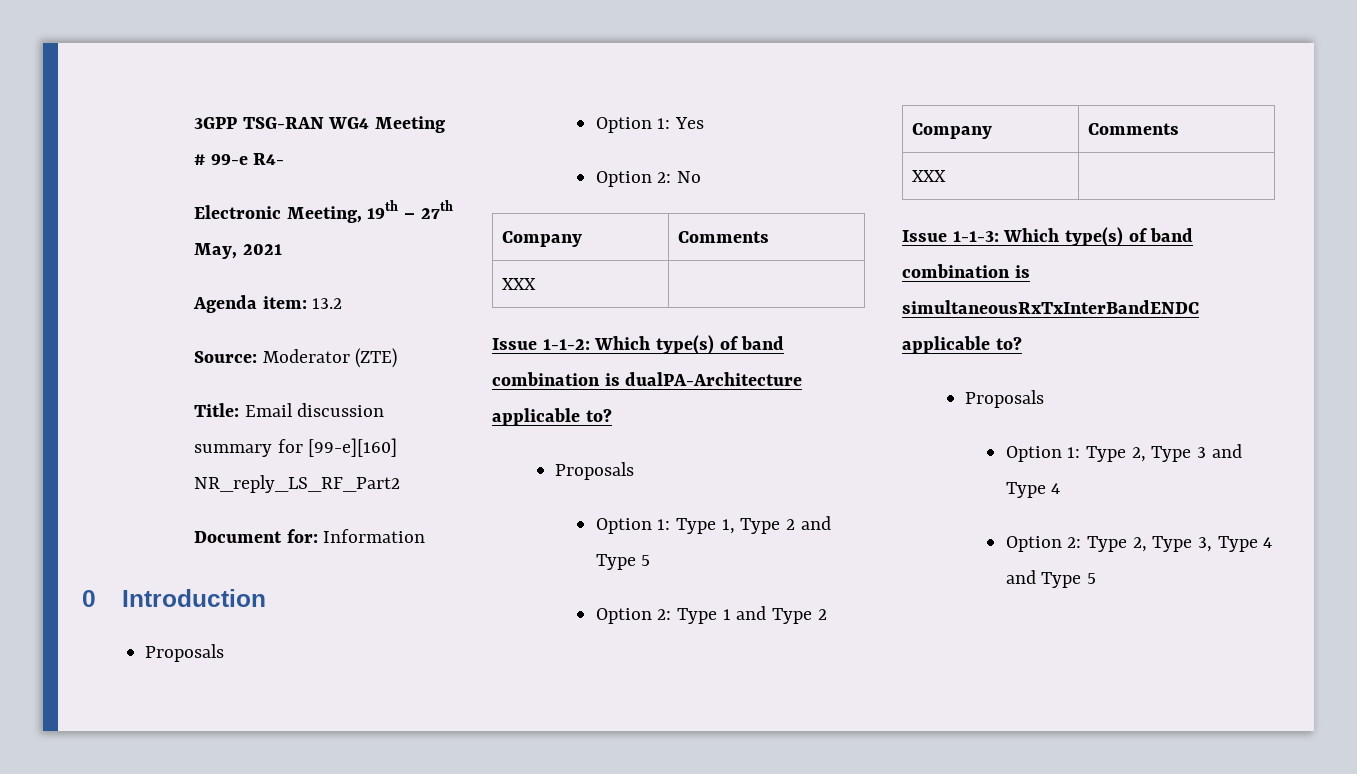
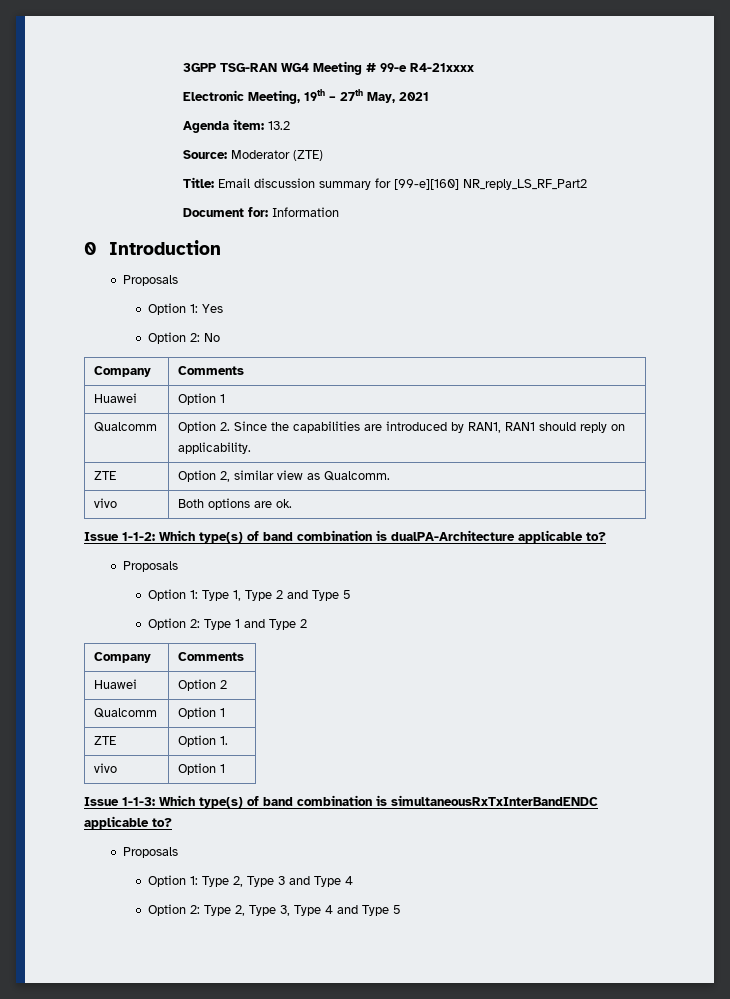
[253,153,285,165] R4- -> [409,63,474,72] R4-21xxxx
[502,278,537,290] XXX | -> [94,393,138,403] [178,393,226,405] [94,422,158,432] [178,421,626,433] [178,442,252,454] [94,471,117,480] [178,470,391,482] [94,498,118,508] [178,498,293,510] Huawei | Option 1 // Qualcomm | Option 2. Since the capabilities are introduced by RAN1, RAN1 should reply on applicability. // ZTE | Option 2, similar view as Qualcomm. // vivo | Both options are ok.
[912,170,947,182] XXX | -> [94,679,138,689] [178,679,228,691] [94,708,158,718] [178,707,226,719] [94,736,117,745] [178,735,229,747] [94,763,118,773] [178,763,226,775] Huawei | Option 2 // Qualcomm | Option 1 // ZTE | Option 1. // vivo | Option 1

